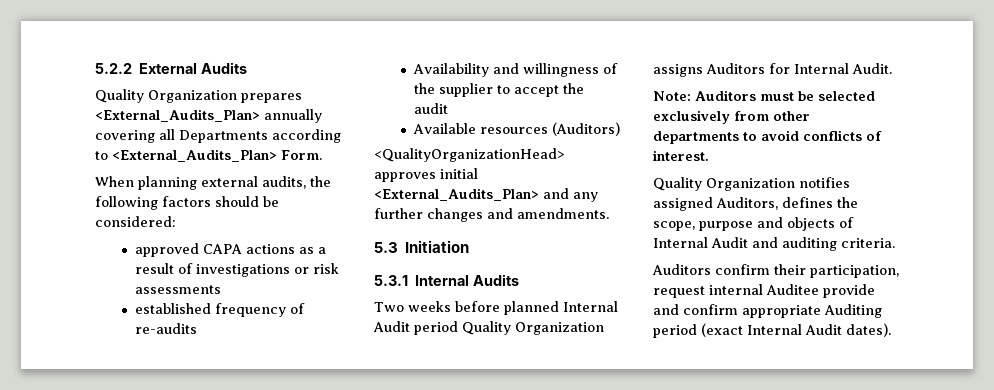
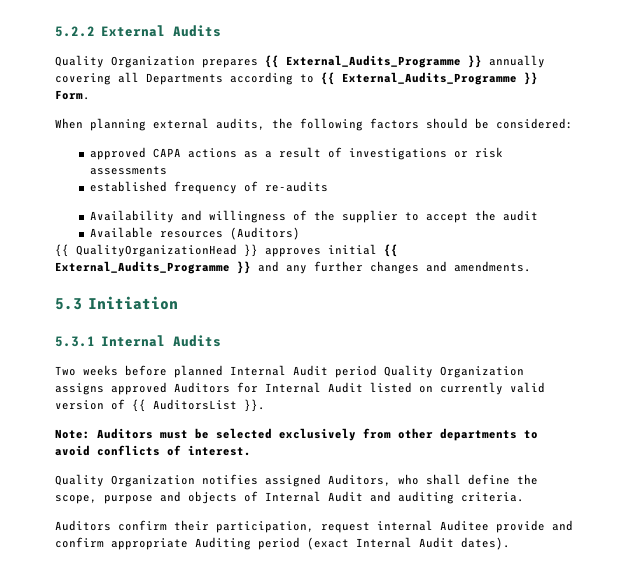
[95,109,260,122] <External_Audits_Plan> -> [265,55,482,68] {{ External_Audits_Programme }}
[112,149,277,162] <External_Audits_Plan> -> [321,72,538,85] {{ External_Audits_Programme }}
[374,148,565,162] [374,168,478,182] [374,188,539,201] <QualityOrganizationHead> approves initial <External_Audits_Plan> -> [55,244,398,257] [55,261,251,274] {{ QualityOrganizationHead }} approves initial {{ External_Audits_Programme }}
(703, 70) none -> [111,382,167,395] approved
[852,63,892,74] Audit. -> [328,382,545,395] [55,399,265,412] Audit listed on currently valid version of {{ AuditorsList }}.
[782,197,833,208] defines -> [398,474,510,485] who shall define

